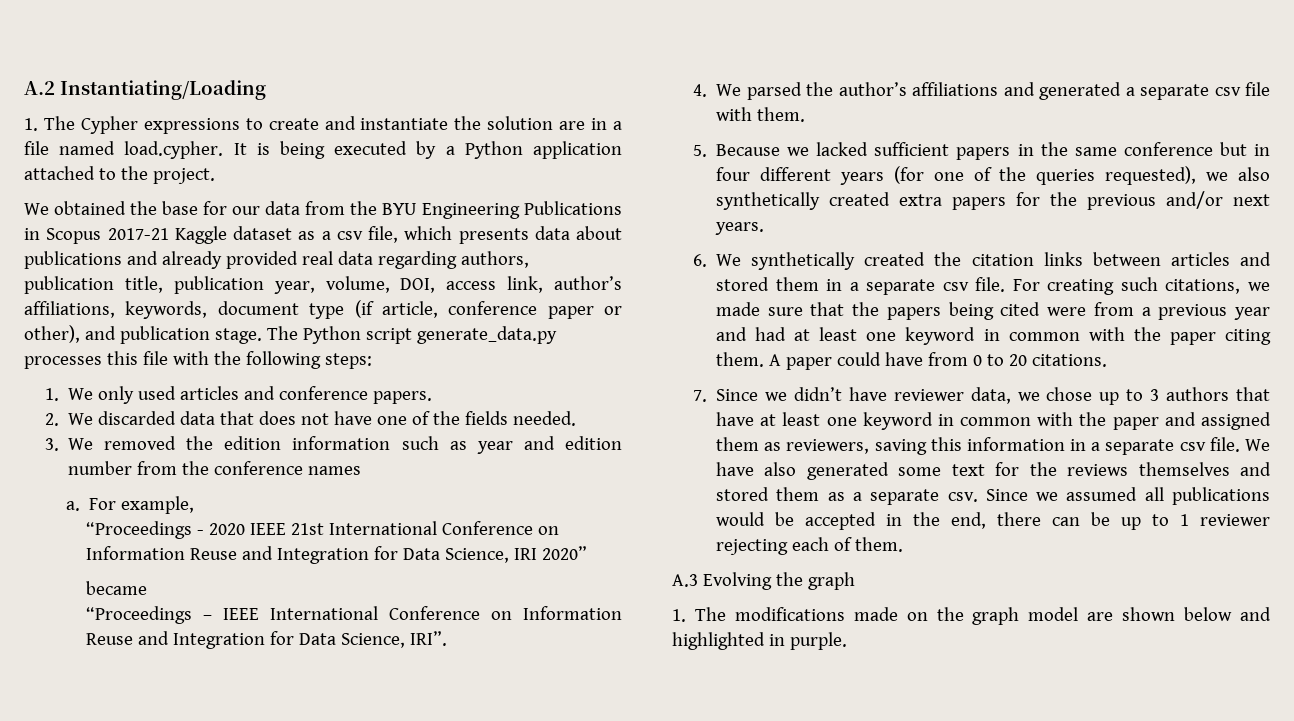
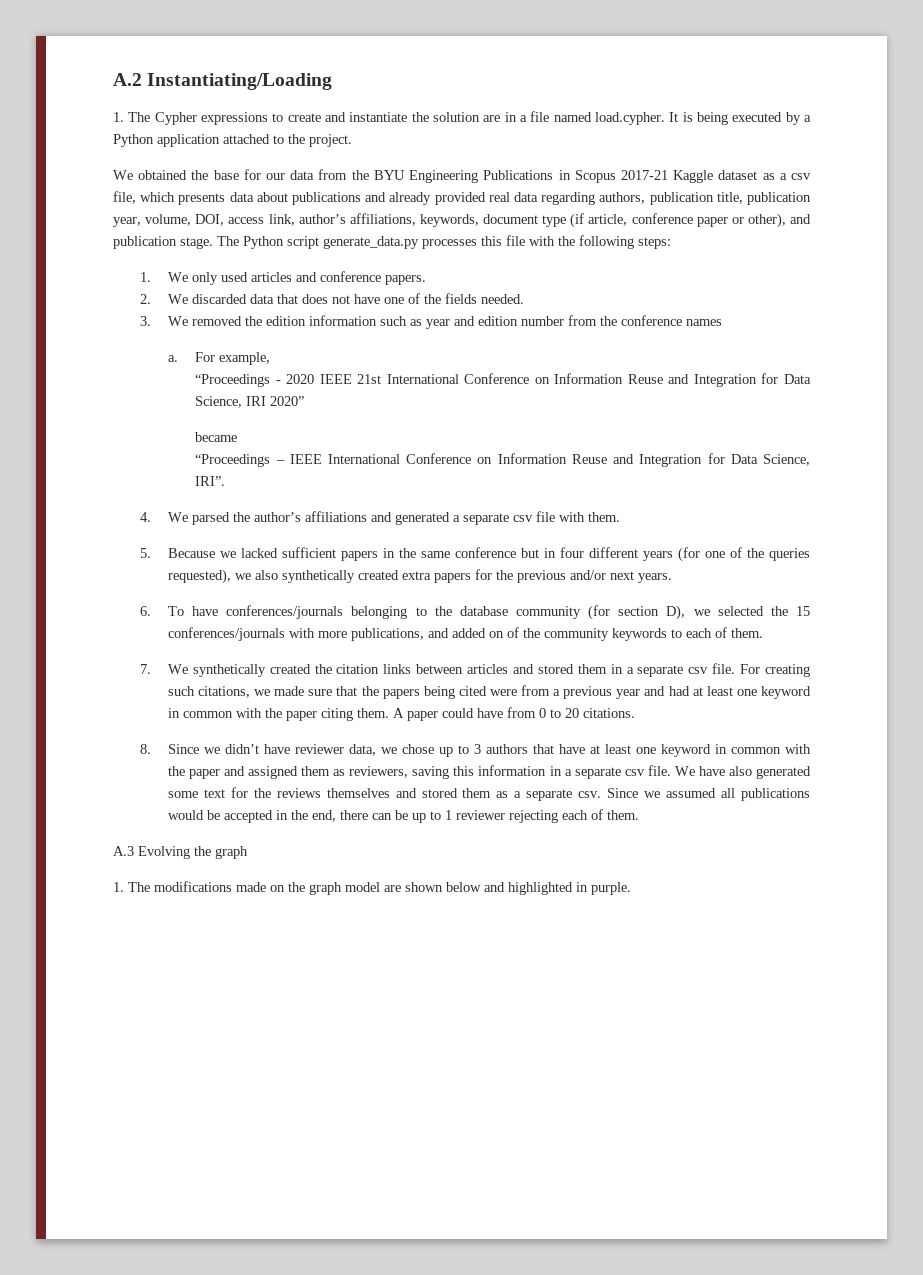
(707, 260) none -> [167,605,810,620] [167,627,763,641] [140,664,152,674] To have conferences/journals belonging to the database community (for section D), we selected the 15 conferences/journals with more publications, and added on of the community keywords to each of them. // 7.
[692,390,707,402] 7. -> [140,744,152,754] 8.

